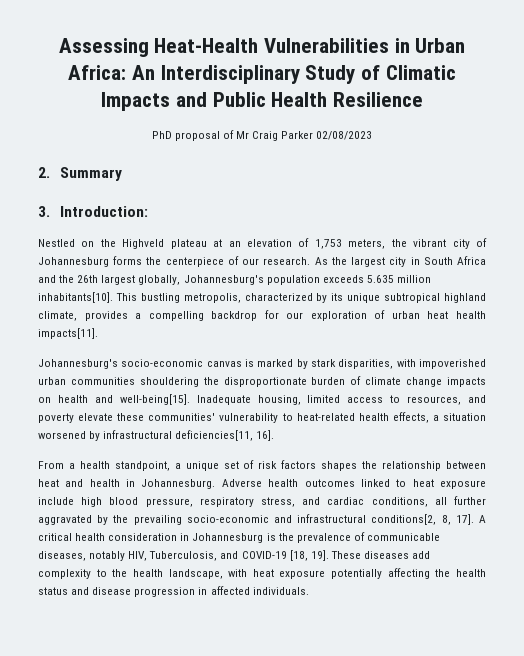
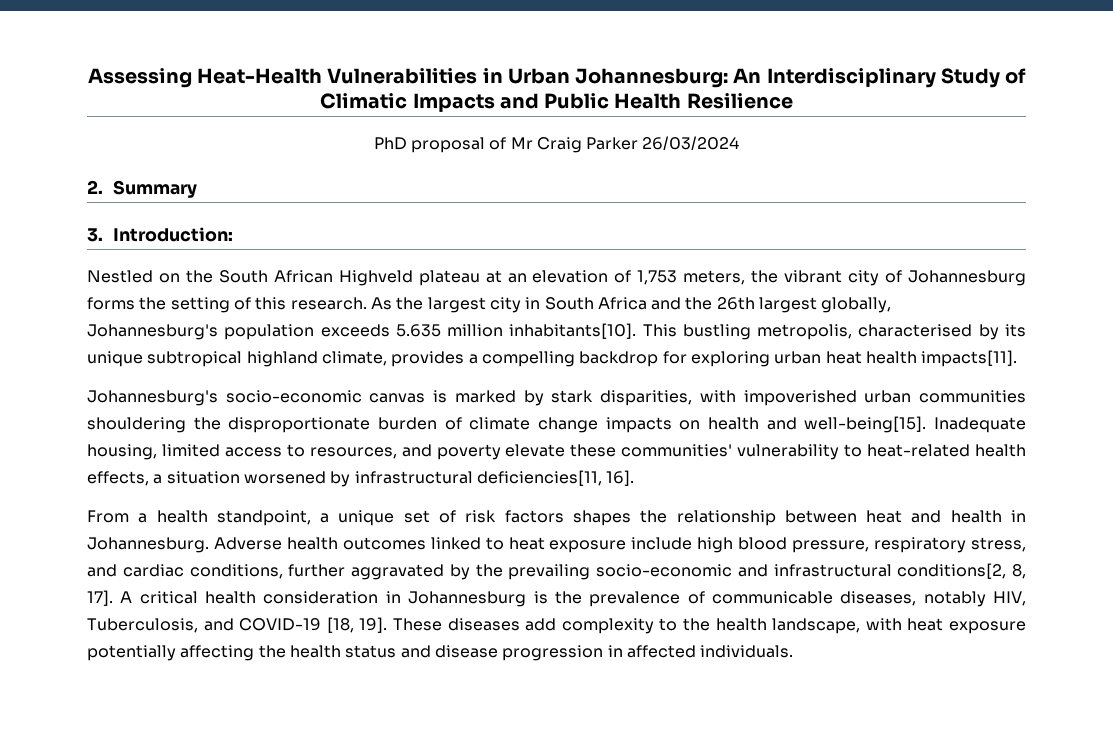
[68,65,127,80] Africa: -> [575,68,729,88] Johannesburg:
[316,131,373,140] 02/08/2023 -> [642,136,740,150] 26/03/2024
(116, 243) none -> [218,270,333,283] South African
[165,256,260,267] centerpiece of our -> [170,297,287,313] setting of this
[244,293,313,301] characterized -> [858,324,973,337] characterised
[286,310,386,321] our exploration of -> [690,351,770,367] exploring
[434,497,447,505] all -> (283, 571) none

